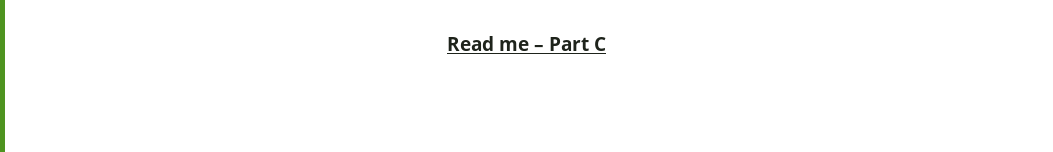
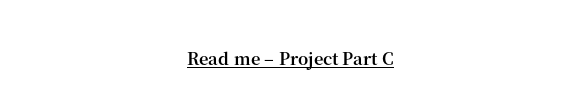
(544, 48) none -> [278,52,339,70] Project

